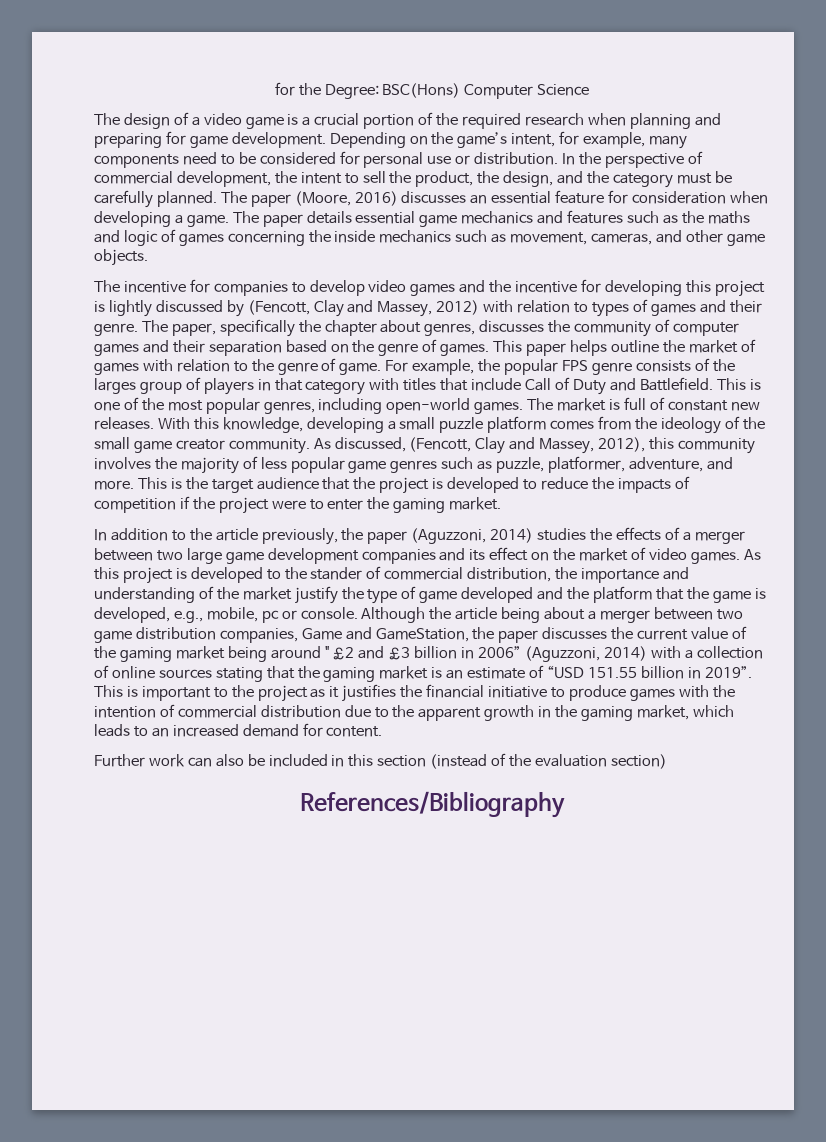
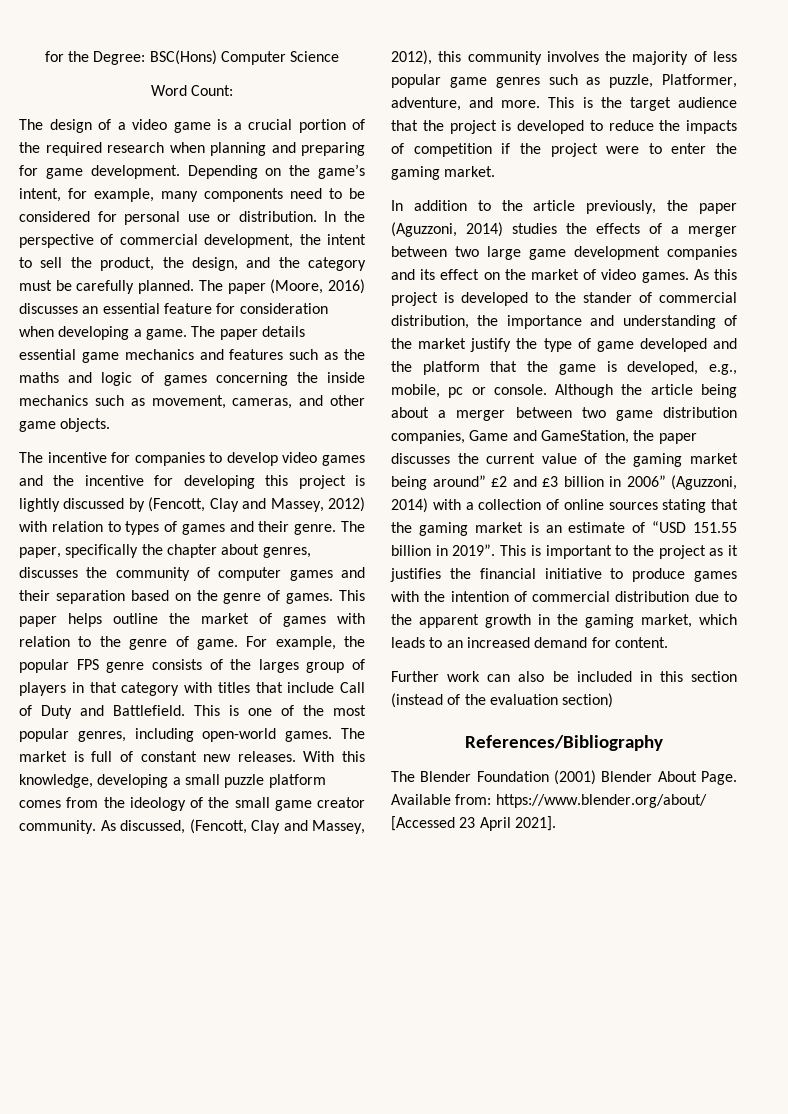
(590, 90) none -> [150,85,234,96] // Word Count:
[548,456,626,473] platformer, -> [662,74,737,88] Platformer,
[270,646,329,659] around " -> [432,475,486,487] around”
(566, 804) none -> [391,770,737,785] [391,794,707,808] [391,816,556,831] // The Blender Foundation (2001) Blender About Page. Available from: https://www.blender.org/about/ [Accessed 23 April 2021].

